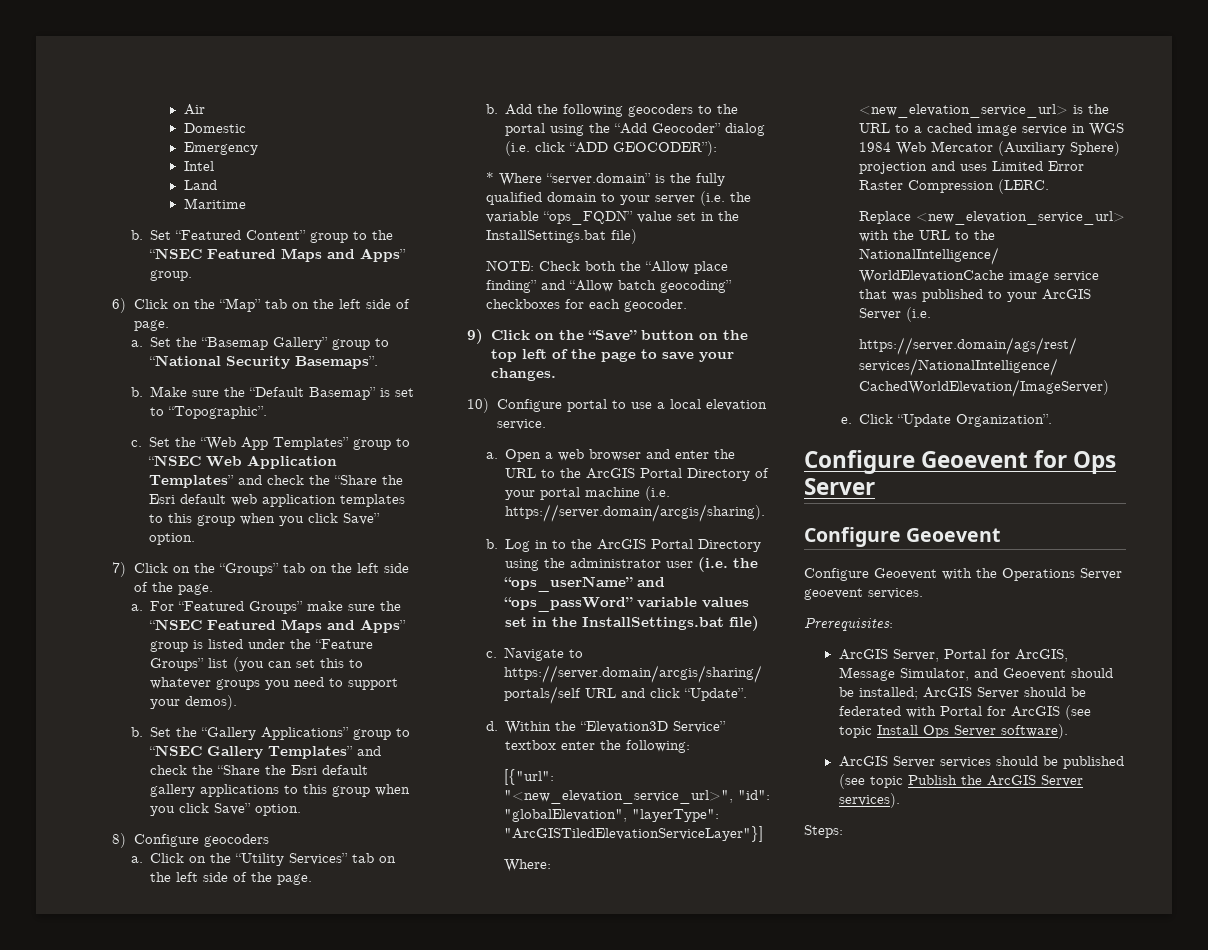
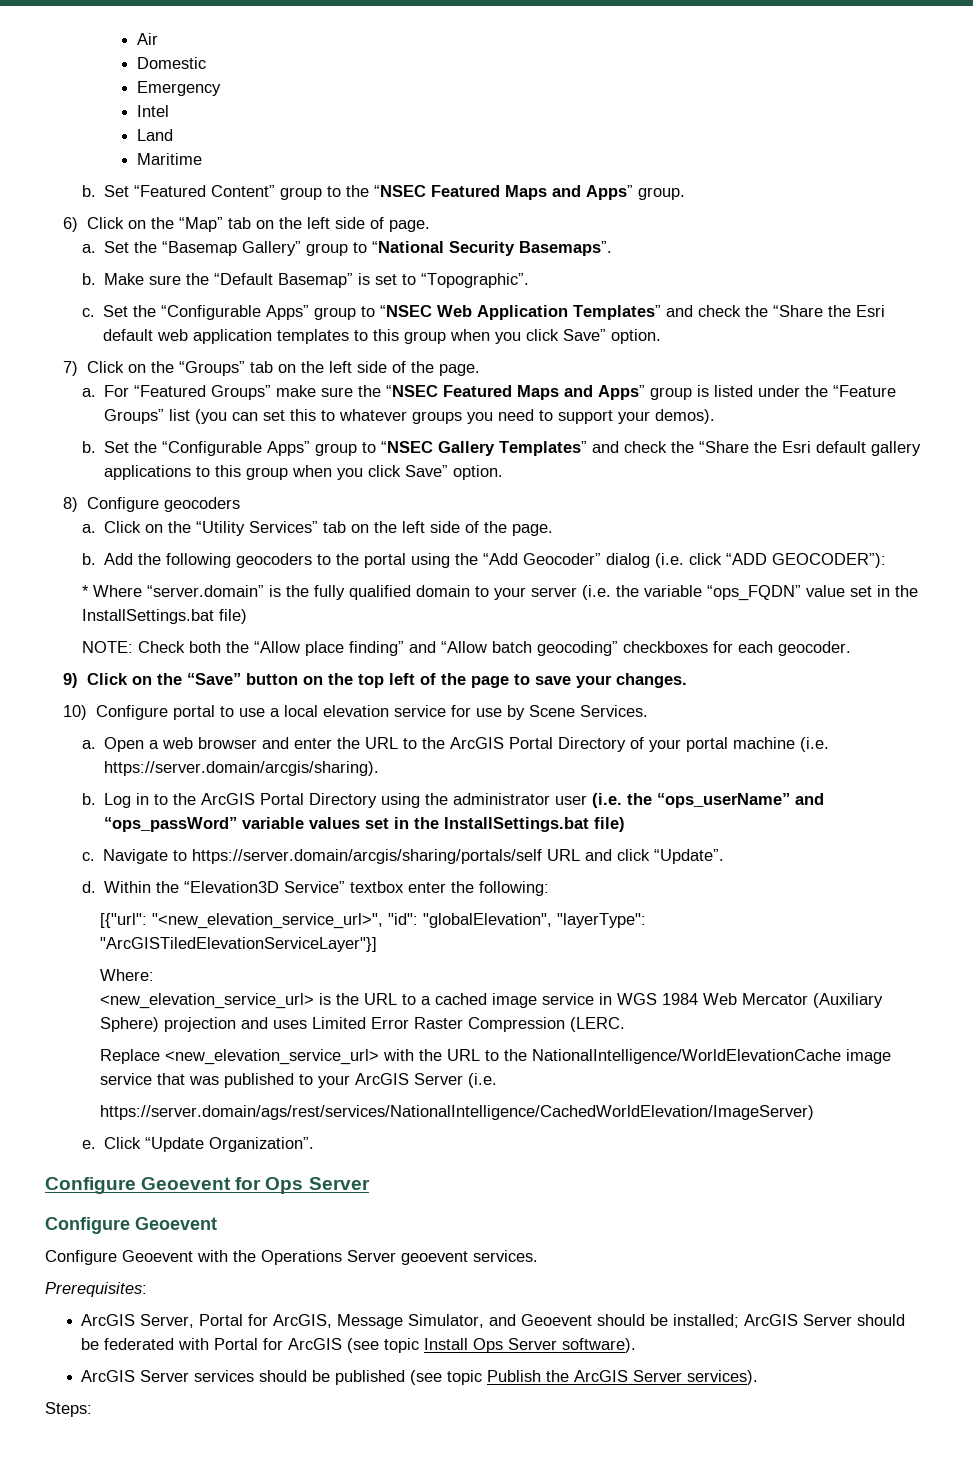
[200,437,350,450] “Web App Templates” -> [160,305,309,320] “Configurable Apps”
[201,727,350,740] “Gallery Applications” -> [161,441,310,456] “Configurable Apps”
[496,419,546,430] service. -> [393,705,648,720] service for use by Scene Services.

